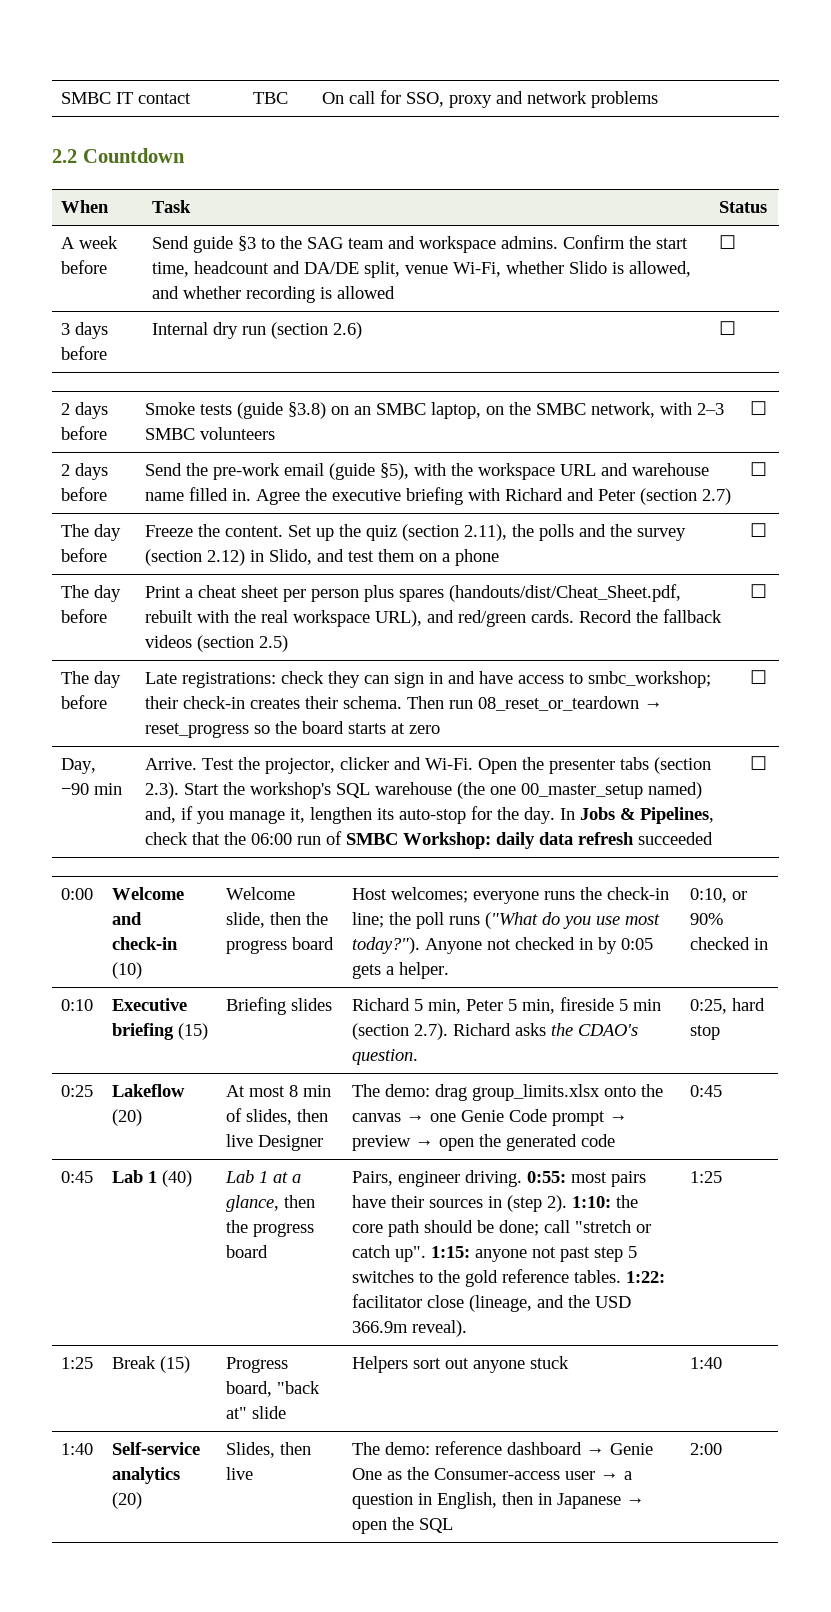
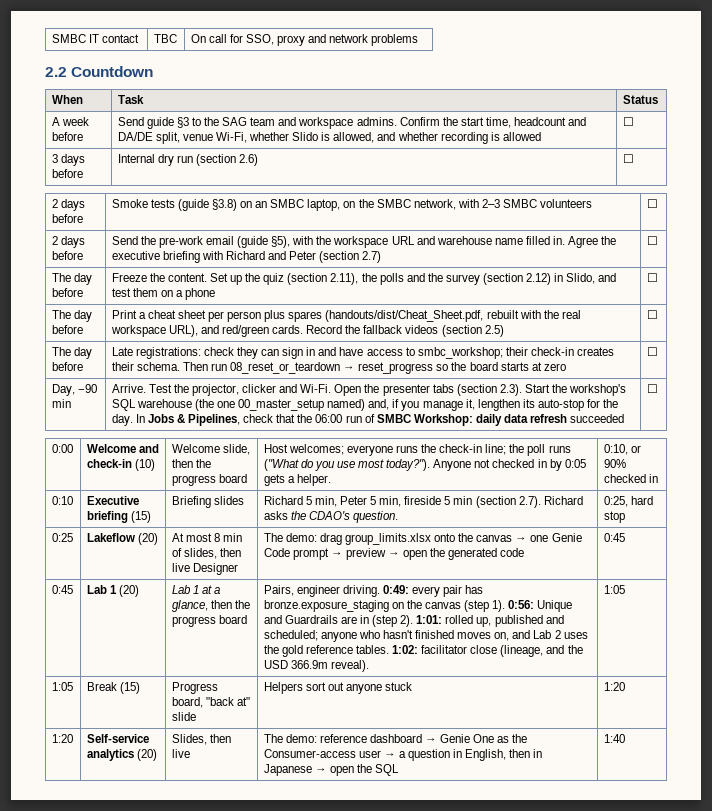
[162,1170,193,1187] (40) -> [118,585,139,597] (20)
[527,1171,647,1187] [352,1195,639,1212] [352,1220,652,1237] [352,1245,638,1262] [352,1270,434,1283] 0:55: most pairs have their sources in (step 2). 1:10: the core path should be done; call "stretch or catch up". 1:15: anyone not past step 5 switches to -> [382,585,484,597] [263,600,573,612] [263,615,564,627] [263,630,588,642] 0:49: every pair has bronze.exposure_staging on the canvas (step 1). 0:56: Unique and Guardrails are in (step 2). 1:01: rolled up, published and scheduled; anyone who hasn't finished moves on, and Lab 2 uses
[626,1271,666,1283] 1:22: -> [392,645,419,654] 1:02:
[690,1171,723,1183] [61,1357,94,1369] 1:25 // 1:25 -> [603,585,625,594] [51,682,73,691] 1:05 // 1:05
[690,1357,723,1369] [61,1443,94,1455] 1:40 // 1:40 -> [603,682,625,691] [51,734,73,743] 1:20 // 1:20
[690,1443,723,1455] 2:00 -> [603,734,625,743] 1:40

